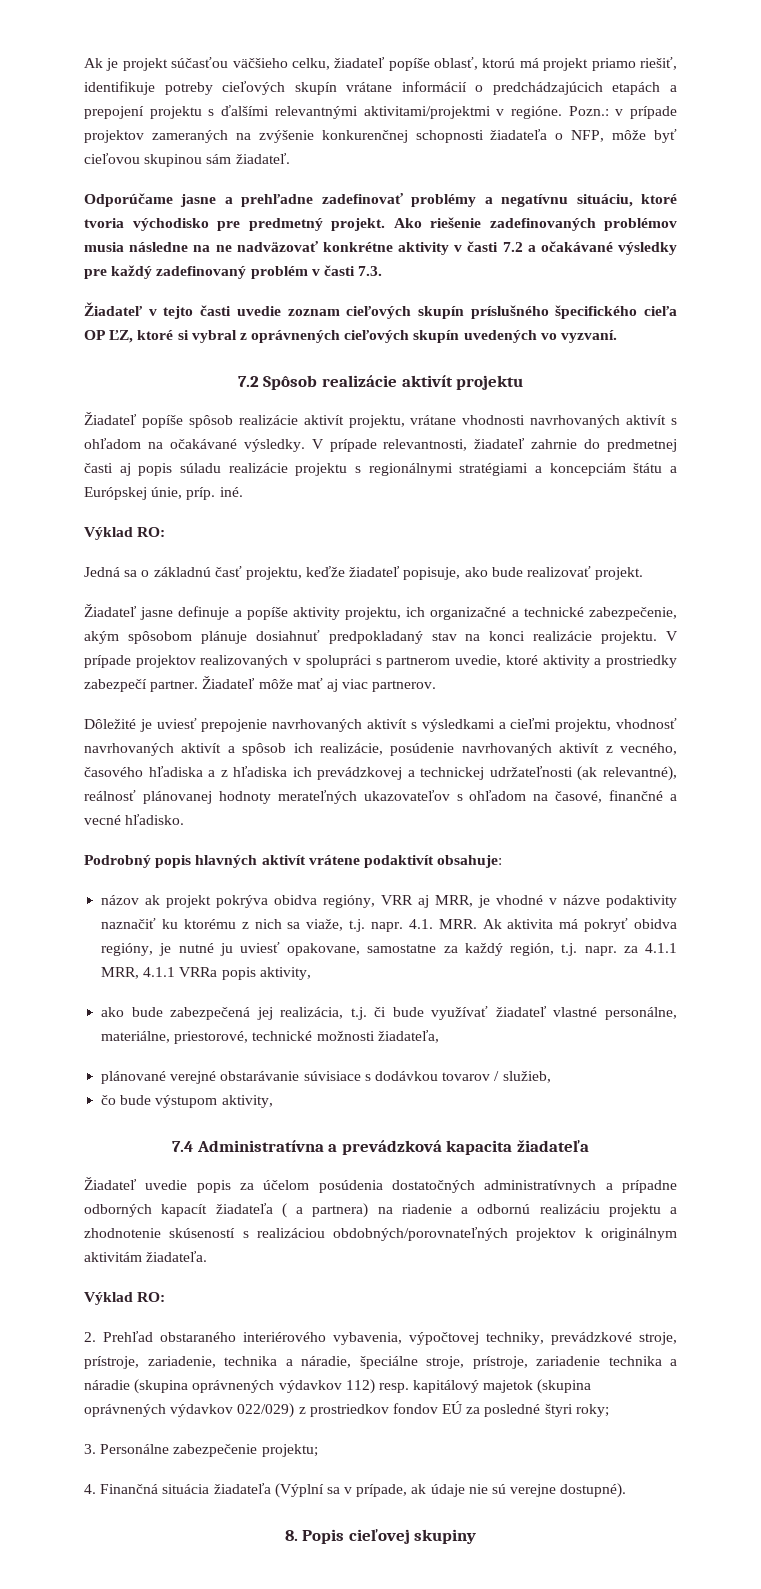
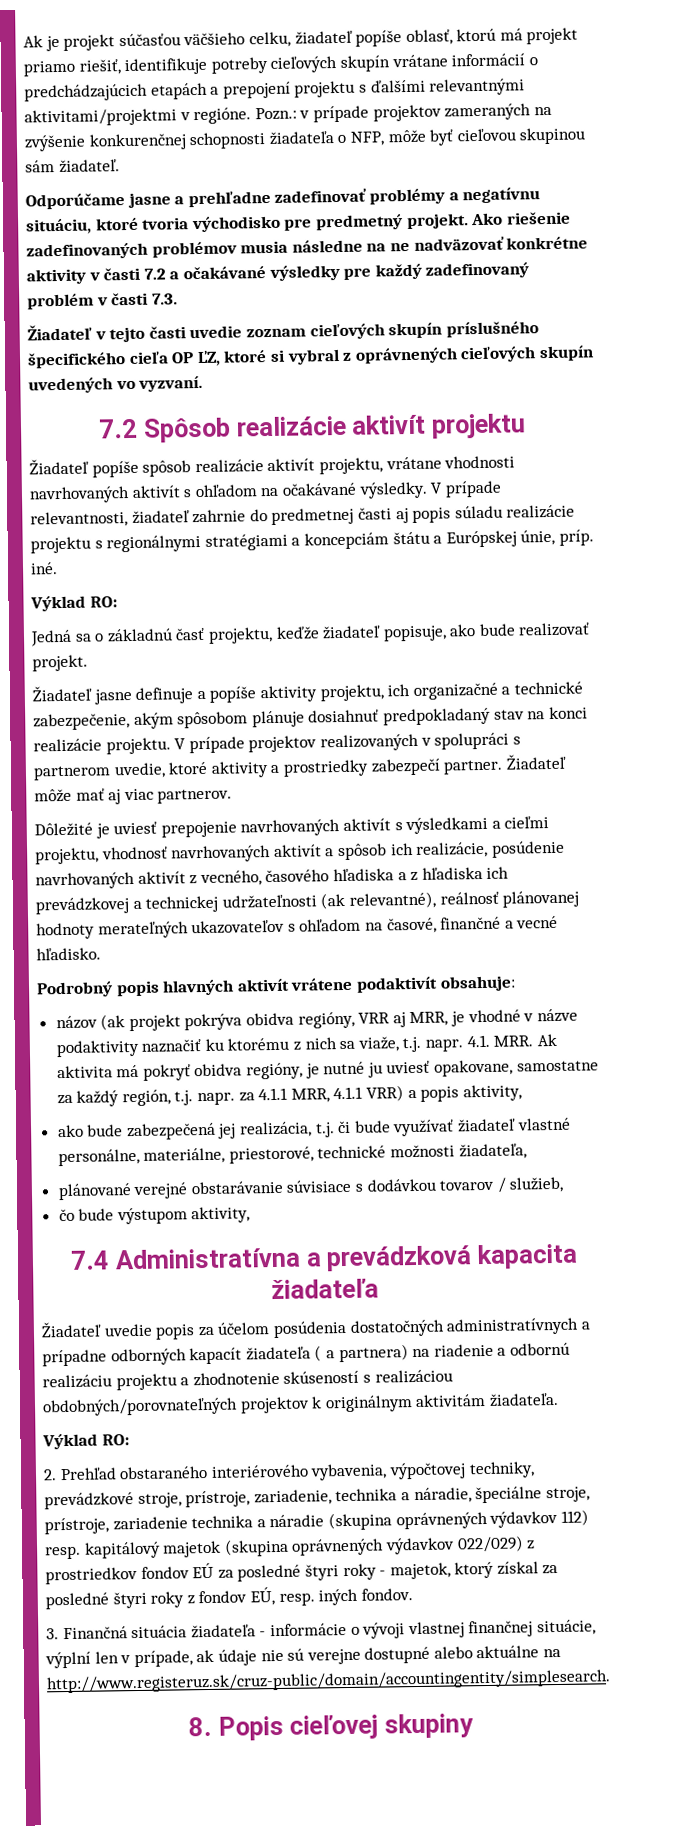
[145,895,161,905] ak -> [100,1014,126,1031] (ak
[179,967,218,977] VRRa -> [366,1085,417,1102] VRR) a
[575,1404,609,1417] [84,1444,318,1457] [84,1483,340,1498] roky; // 3. Personálne zabezpečenie projektu; // 4. Finančná situácia žiadateľa (Výplní sa -> [342,1561,559,1581] [45,1587,413,1610] [46,1619,596,1640] [45,1651,119,1669] roky - majetok, ktorý získal za posledné štyri roky z fondov EÚ, resp. iných fondov. // 3. Finančná situácia žiadateľa - informácie o vývoji vlastnej finančnej situácie, výplní len
[560,1483,627,1498] dostupné). -> [364,1645,562,1664] [46,1669,611,1694] dostupné alebo aktuálne na http://www.registeruz.sk/cruz-public/domain/accountingentity/simplesearch.

